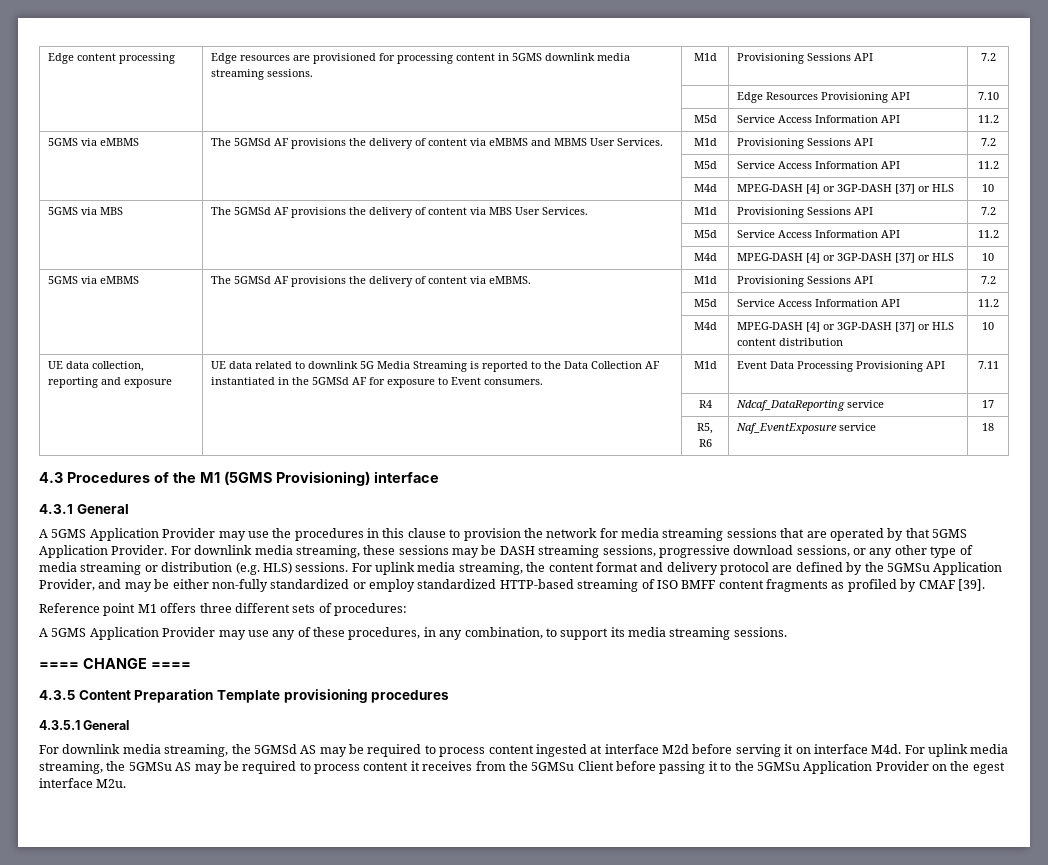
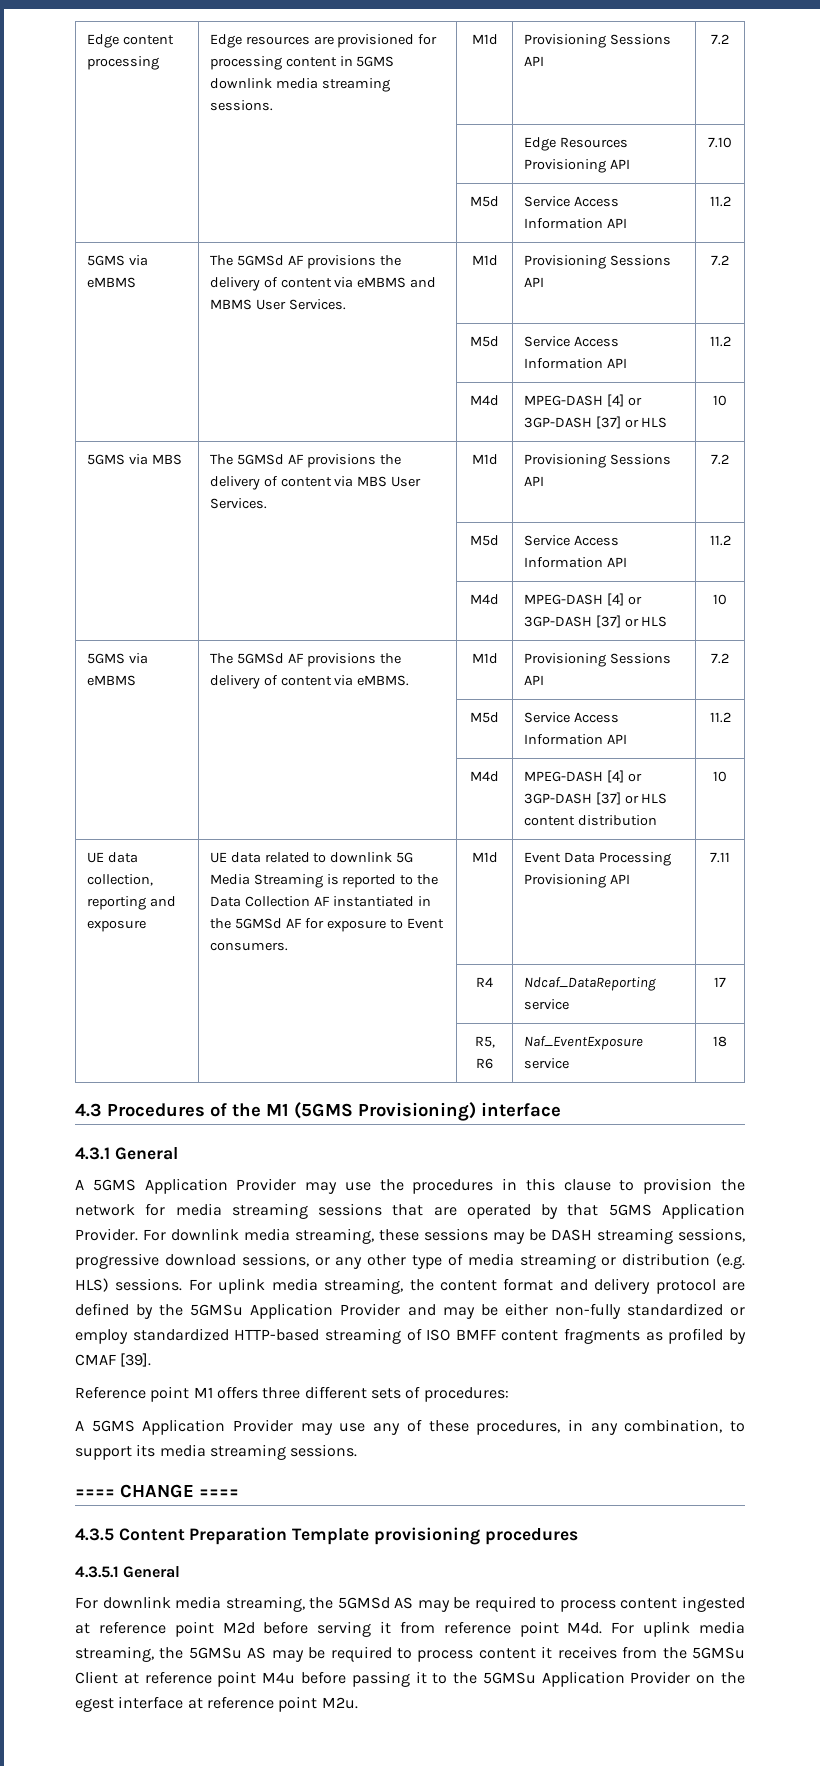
[39,579,95,591] Provider, -> [340,1303,401,1316] Provider
[604,744,659,754] interface -> [98,1621,214,1637] reference point
[795,744,868,754] on interface -> [399,1621,559,1637] from reference point
(614, 766) none -> [123,1671,296,1687] at reference point M4u
(93, 783) none -> [187,1696,318,1712] at reference point

